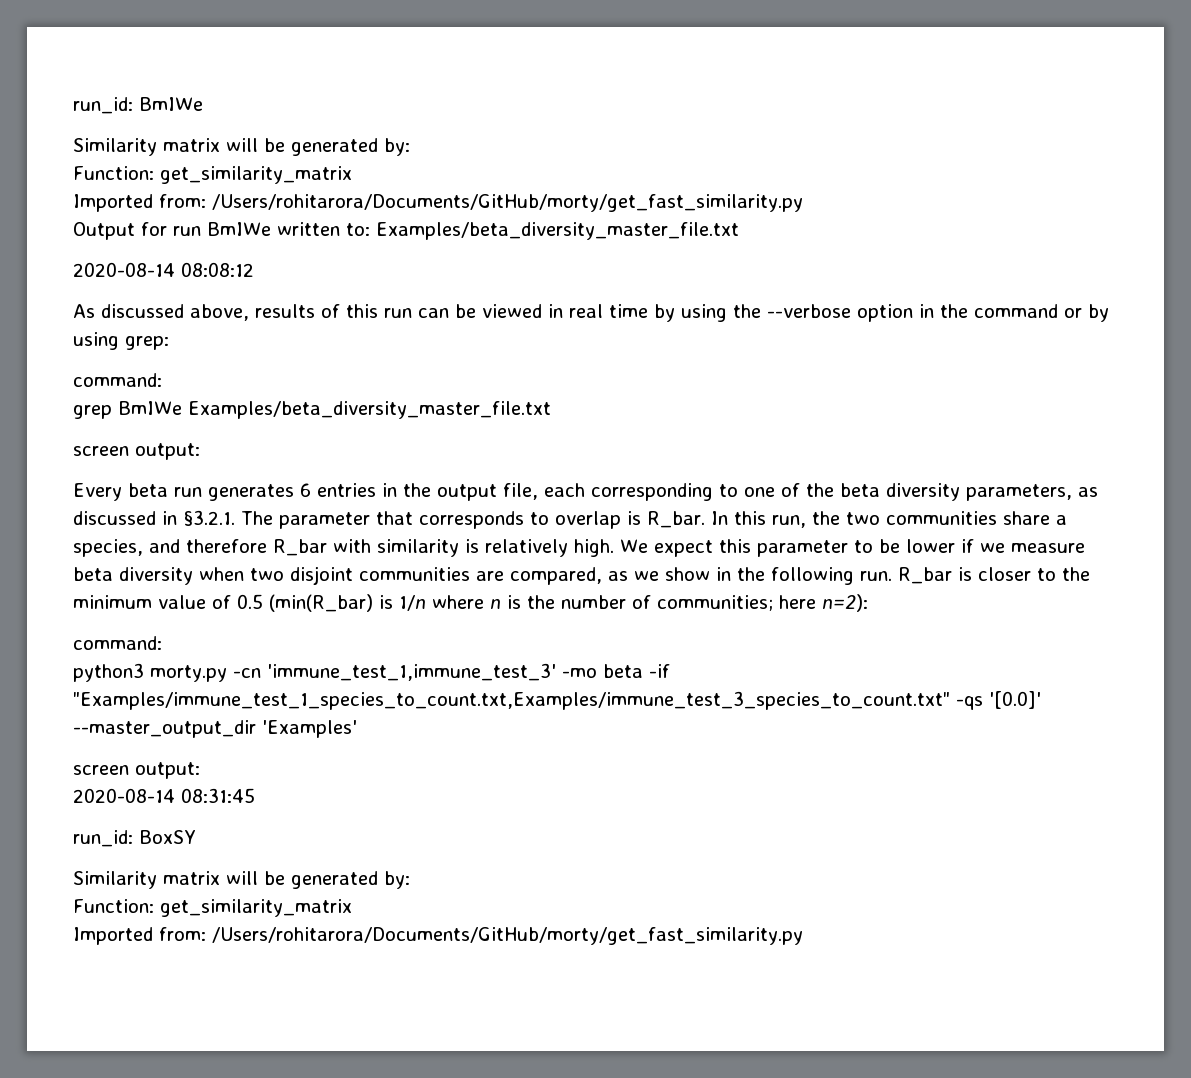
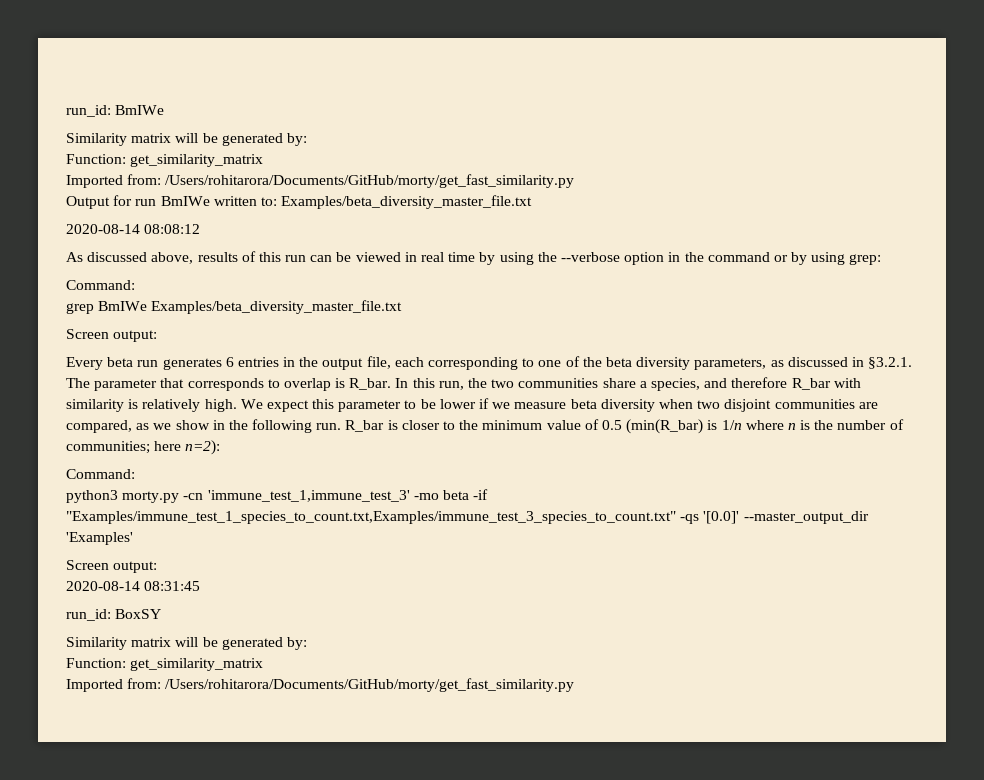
[73,373,162,387] command: -> [66,280,135,290] Command:
[73,446,129,456] screen -> [66,329,109,339] Screen
[73,636,162,650] command: -> [66,469,135,479] Command:
[73,765,129,775] screen -> [66,560,109,570] Screen

